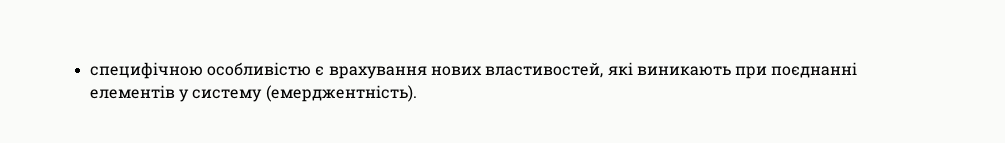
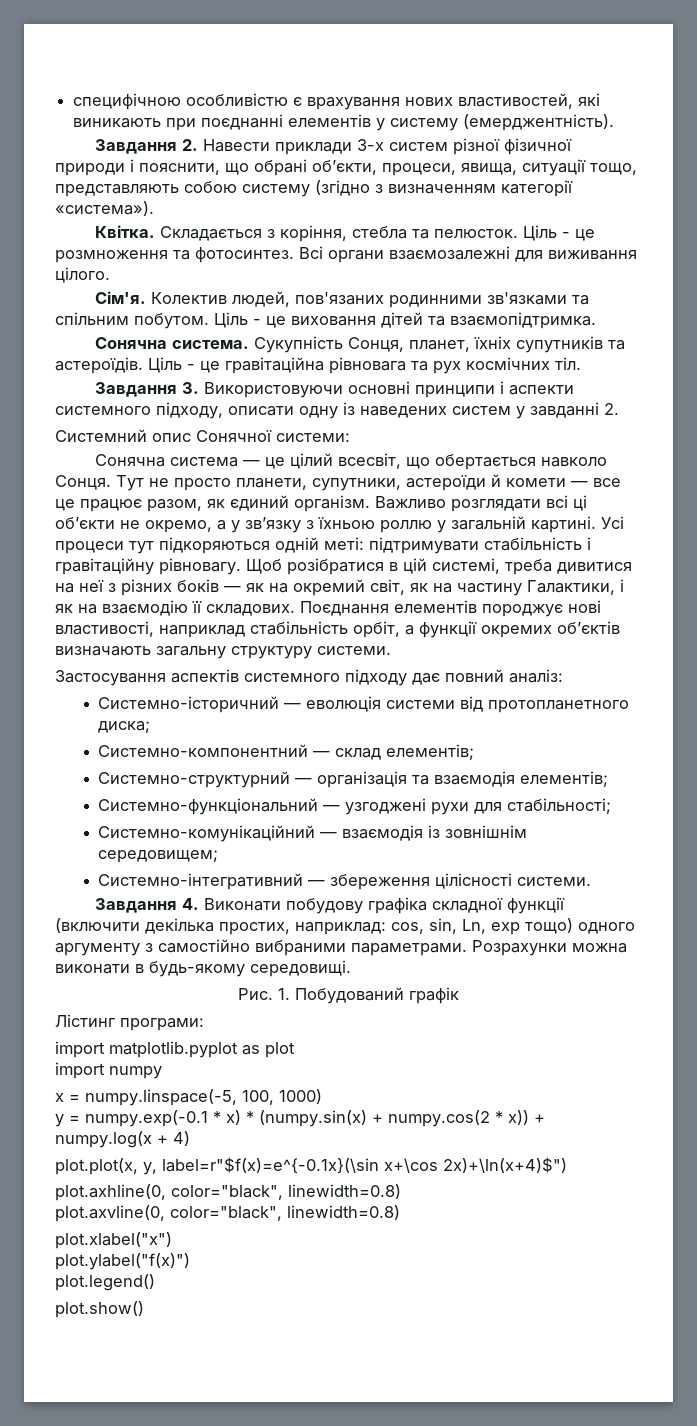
(417, 93) none -> [94,138,572,155] [55,159,637,176] [55,180,573,197] [55,201,154,216] [94,225,595,242] [55,246,637,263] [55,267,110,283] [94,291,589,308] [55,312,596,329] [94,336,625,353] [55,357,581,374] [94,381,574,398] [55,402,619,419] [55,429,350,442] [94,453,607,470] [55,474,621,491] [55,495,587,512] [55,516,624,533] [55,537,591,554] [55,558,632,575] [55,579,624,596] [55,600,601,617] [55,621,620,638] [55,646,391,659] [55,669,563,686] [98,696,630,713] [98,721,151,733] [98,744,475,760] [98,771,609,788] [98,798,612,815] [98,825,528,842] [98,850,219,863] [98,873,592,890] [94,897,565,914] [55,918,635,935] [55,939,627,956] [55,960,351,977] [238,987,459,1004] [55,1014,204,1031] [55,1041,295,1058] [55,1062,162,1079] [55,1089,322,1106] [55,1110,545,1127] [55,1131,190,1148] [55,1157,567,1175] [55,1184,401,1201] [55,1205,400,1222] [55,1232,172,1249] [55,1253,190,1270] [55,1274,155,1291] [55,1301,144,1318] // Завдання 2. Навести приклади 3-х систем різної фізичної природи і пояснити, що обрані об’єкти, процеси, явища, ситуації тощо, представляють собою систему (згідно з визначенням категорії «система»). // Квітка. Складається з коріння, стебла та пелюсток. Ціль - це розмноження та фотосинтез. Всі органи взаємозалежні для виживання цілого. // Сім'я. Колектив людей, пов'язаних родинними зв'язками та спільним побутом. Ціль - це виховання дітей та взаємопідтримка. // Сонячна система. Сукупність Сонця, планет, їхніх супутників та астероїдів. Ціль - це гравітаційна рівновага та рух космічних тіл. // Завдання 3. Використовуючи основні принципи і аспекти системного підходу, описати одну із наведених систем у завданні 2. // Системний опис Сонячної системи: // Сонячна система — це цілий всесвіт, що обертається навколо Сонця. Тут не просто планети, супутники, астероїди й комети — все це працює разом, як єдиний організм. Важливо розглядати всі ці об’єкти не окремо, а у зв’язку з їхньою роллю у загальній картині. Усі процеси тут підкоряються одній меті: підтримувати стабільність і гравітаційну рівновагу. Щоб розібратися в цій системі, треба дивитися на неї з різних боків — як на окремий світ, як на частину Галактики, і як на взаємодію її складових. Поєднання елементів породжує нові властивості, наприклад стабільність орбіт, а функції окремих об’єктів визначають загальну структуру системи. // Застосування аспектів системного підходу дає повний аналіз: // Системно-історичний — еволюція системи від протопланетного диска; // Системно-компонентний — склад елементів; // Системно-структурний — організація та взаємодія елементів; // Системно-функціональний — узгоджені рухи для стабільності; // Системно-комунікаційний — взаємодія із зовнішнім середовищем; // Системно-інтегративний — збереження цілісності системи. // Завдання 4. Виконати побудову графіка складної функції (включити декілька простих, наприклад: cos, sin, Ln, exp тощо) одного аргументу з самостійно вибраними параметрами. Розрахунки можна виконати в будь-якому середовищі. // Рис. 1. Побудований графік // Лістинг програми: // import matplotlib.pyplot as plot // import numpy // x = numpy.linspace(-5, 100, 1000) // y = numpy.exp(-0.1 * x) * (numpy.sin(x) + numpy.cos(2 * x)) + numpy.log(x + 4) // plot.plot(x, y, label=r"$f(x)=e^{-0.1x}(\sin x+\cos 2x)+\ln(x+4)$") // plot.axhline(0, color="black", linewidth=0.8) // plot.axvline(0, color="black", linewidth=0.8) // plot.xlabel("x") // plot.ylabel("f(x)") // plot.legend() // plot.show()

